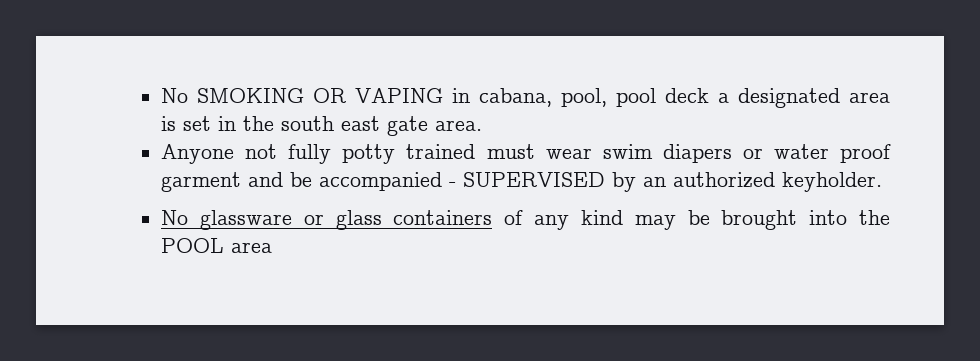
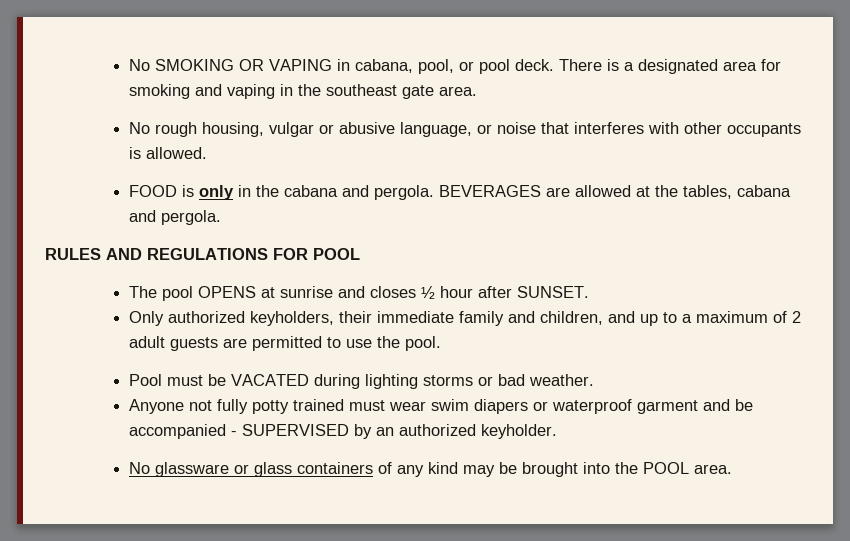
[616,88,890,108] [161,116,483,136] pool deck a designated area is set in the south east gate area. -> [459,59,782,74] [129,84,478,99] [129,122,802,137] [129,147,208,159] [129,185,792,200] [129,210,222,225] [45,248,360,260] [129,286,590,301] [129,311,802,326] [129,336,442,351] [129,374,595,389] or pool deck. There is a designated area for smoking and vaping in the southeast gate area. // No rough housing, vulgar or abusive language, or noise that interferes with other occupants is allowed. // FOOD is only in the cabana and pergola. BEVERAGES are allowed at the tables, cabana and pergola. // RULES AND REGULATIONS FOR POOL // The pool OPENS at sunrise and closes ½ hour after SUNSET. // Only authorized keyholders, their immediate family and children, and up to a maximum of 2 adult guests are permitted to use the pool. // Pool must be VACATED during lighting storms or bad weather.
[773,144,892,163] water proof -> [552,399,633,414] waterproof
[231,242,273,253] area -> [694,464,733,474] area.

